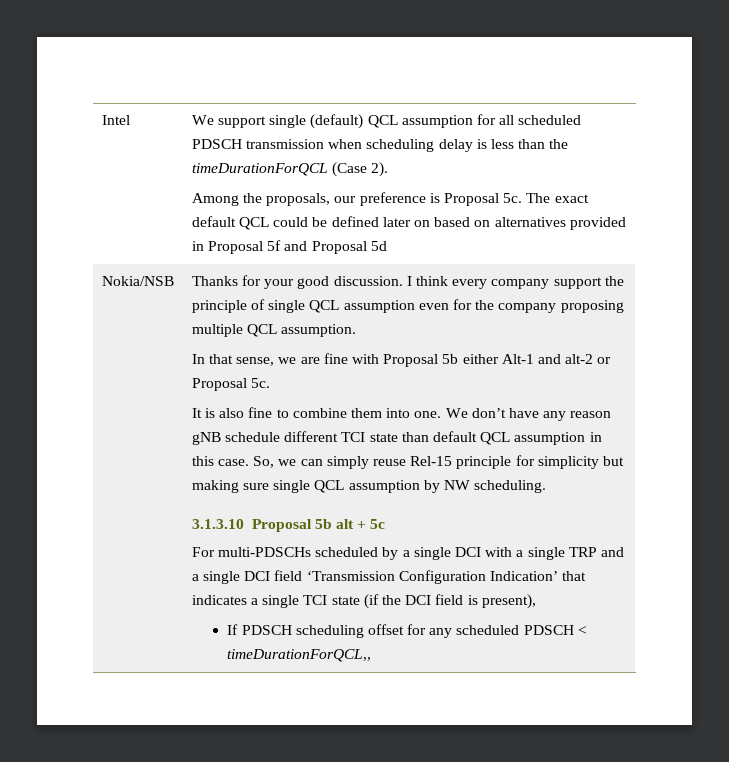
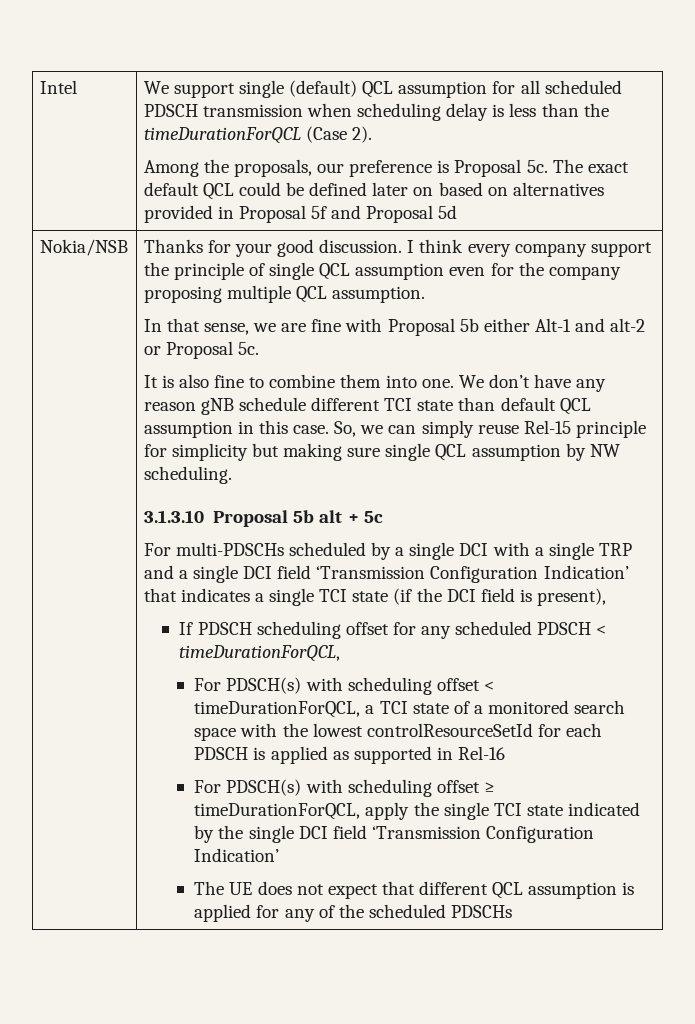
[227,649,372,662] timeDurationForQCL,, -> [179,645,341,662] [194,677,495,695] [194,700,626,718] [194,723,603,741] [194,746,506,764] [194,779,495,797] [194,802,641,820] [194,825,595,843] [194,848,280,862] [194,881,635,899] [194,904,513,922] timeDurationForQCL, // For PDSCH(s) with scheduling offset < timeDurationForQCL, a TCI state of a monitored search space with the lowest controlResourceSetId for each PDSCH is applied as supported in Rel-16 // For PDSCH(s) with scheduling offset ≥ timeDurationForQCL, apply the single TCI state indicated by the single DCI field ‘Transmission Configuration Indication’ // The UE does not expect that different QCL assumption is applied for any of the scheduled PDSCHs

